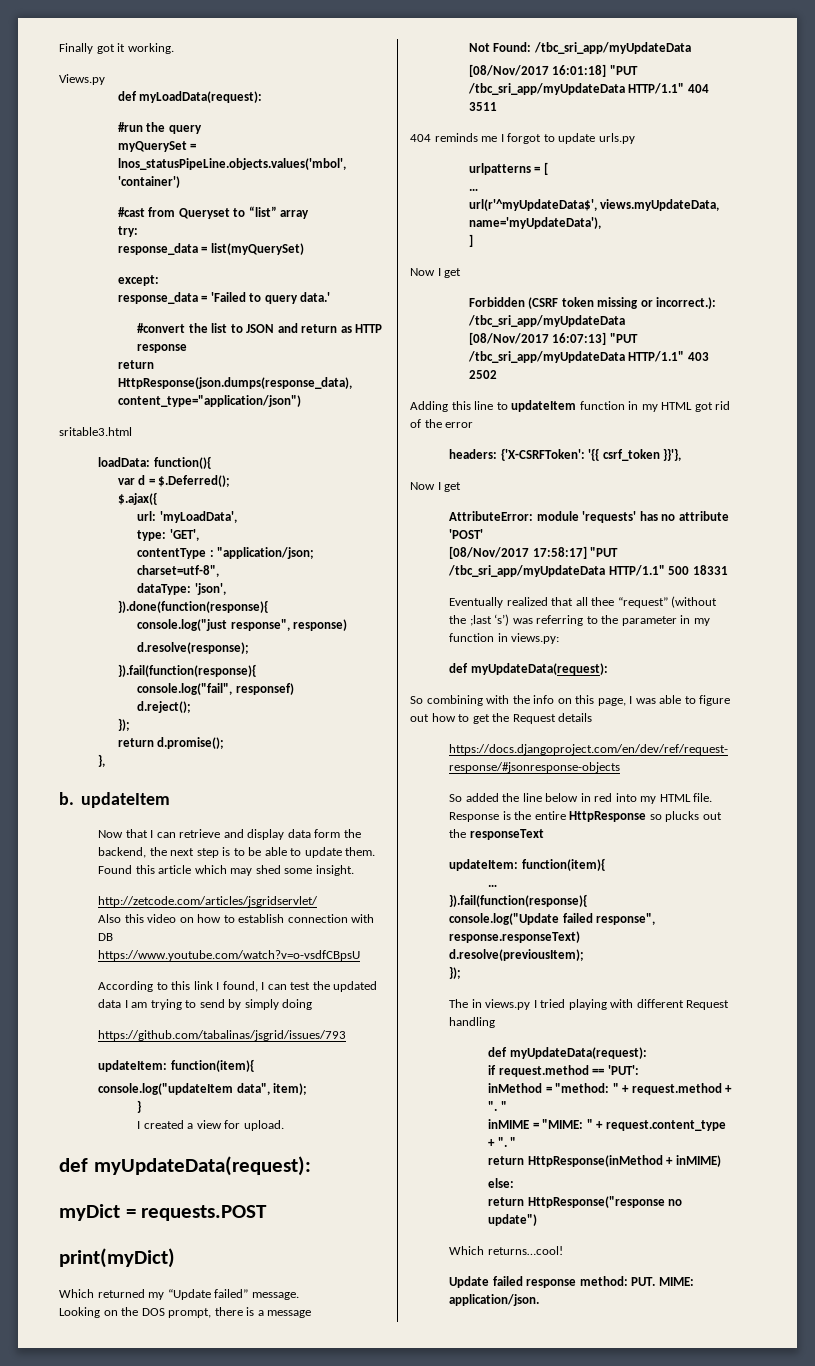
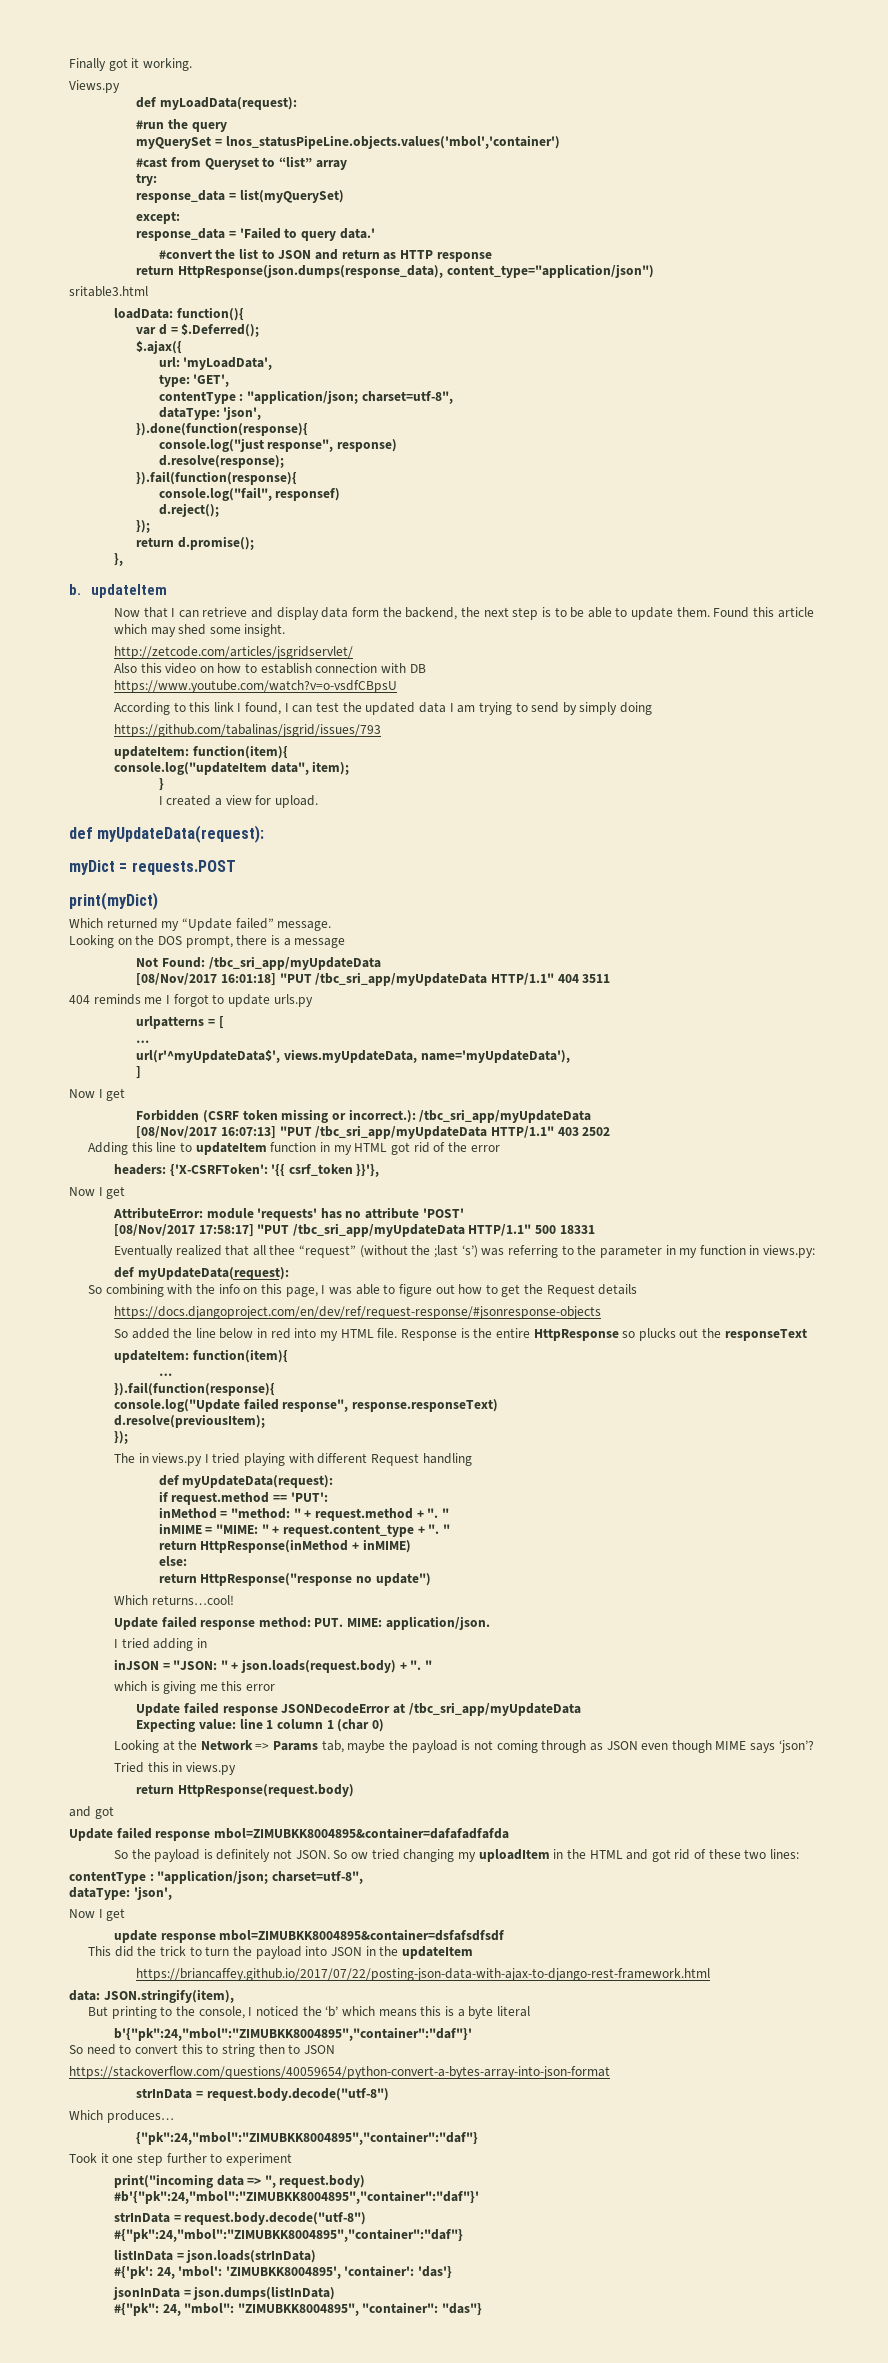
(540, 1300) none -> [113,1638,207,1651] [113,1659,433,1673] [113,1681,276,1694] [136,1702,581,1716] [136,1718,384,1732] [113,1740,814,1753] [113,1762,236,1775] [136,1784,354,1797] [69,1806,114,1819] [69,1827,509,1841] [113,1849,800,1862] [69,1870,363,1884] [69,1886,172,1900] [69,1908,126,1921] [113,1929,506,1943] [88,1946,473,1959] [136,1968,711,1981] [69,1989,234,2003] [88,2006,530,2019] [113,2027,472,2041] [69,2044,335,2057] [69,2066,610,2079] [136,2088,389,2101] [69,2110,174,2123] [136,2131,479,2145] [69,2153,292,2166] [113,2174,366,2188] [113,2190,479,2204] [113,2212,367,2225] [113,2228,463,2242] [113,2249,317,2263] [113,2265,453,2279] [112,2286,336,2300] [113,2302,483,2316] // I tried adding in // inJSON = "JSON: " + json.loads(request.body) + ". " // which is giving me this error // Update failed response JSONDecodeError at /tbc_sri_app/myUpdateData // Expecting value: line 1 column 1 (char 0) // Looking at the Network => Params tab, maybe the payload is not coming through as JSON even though MIME says ‘json’? // Tried this in views.py // return HttpResponse(request.body) // and got // Update failed response mbol=ZIMUBKK8004895&container=dafafadfafda // So the payload is definitely not JSON. So ow tried changing my uploadItem in the HTML and got rid of these two lines: // contentType : "application/json; charset=utf-8", // dataType: 'json', // Now I get // update response mbol=ZIMUBKK8004895&container=dsfafsdfsdf // This did the trick to turn the payload into JSON in the updateItem // https://briancaffey.github.io/2017/07/22/posting-json-data-with-ajax-to-django-rest-framework.html // data: JSON.stringify(item), // But printing to the console, I noticed the ‘b’ which means this is a byte literal // b'{"pk":24,"mbol":"ZIMUBKK8004895","container":"daf"}' // So need to convert this to string then to JSON // https://stackoverflow.com/questions/40059654/python-convert-a-bytes-array-into-json-format // strInData = request.body.decode("utf-8") // Which produces… // {"pk":24,"mbol":"ZIMUBKK8004895","container":"daf"} // Took it one step further to experiment // print("incoming data => ", request.body) // #b'{"pk":24,"mbol":"ZIMUBKK8004895","container":"daf"}' // strInData = request.body.decode("utf-8") // #{"pk":24,"mbol":"ZIMUBKK8004895","container":"daf"} // listInData = json.loads(strInData) // #{'pk': 24, 'mbol': 'ZIMUBKK8004895', 'container': 'das'} // jsonInData = json.dumps(listInData) // #{"pk": 24, "mbol": "ZIMUBKK8004895", "container": "das"}

